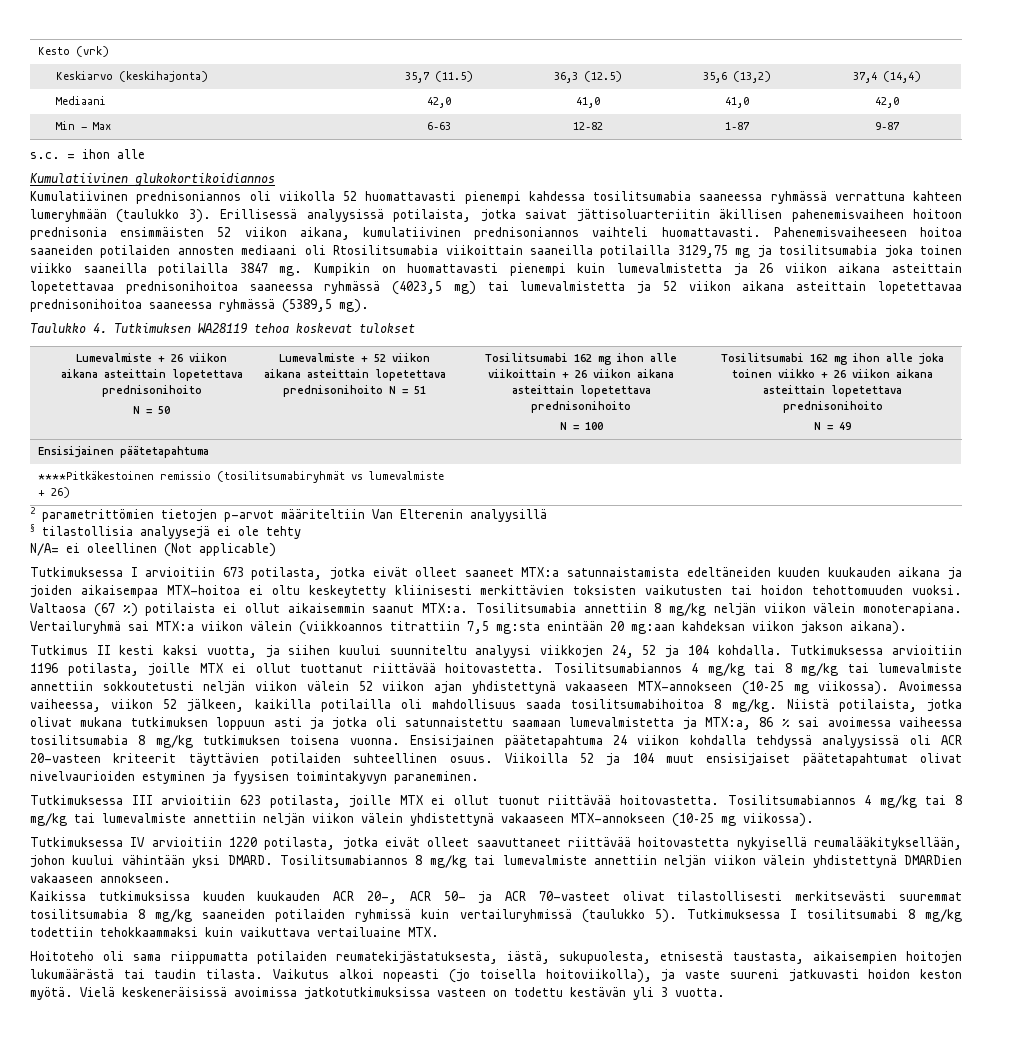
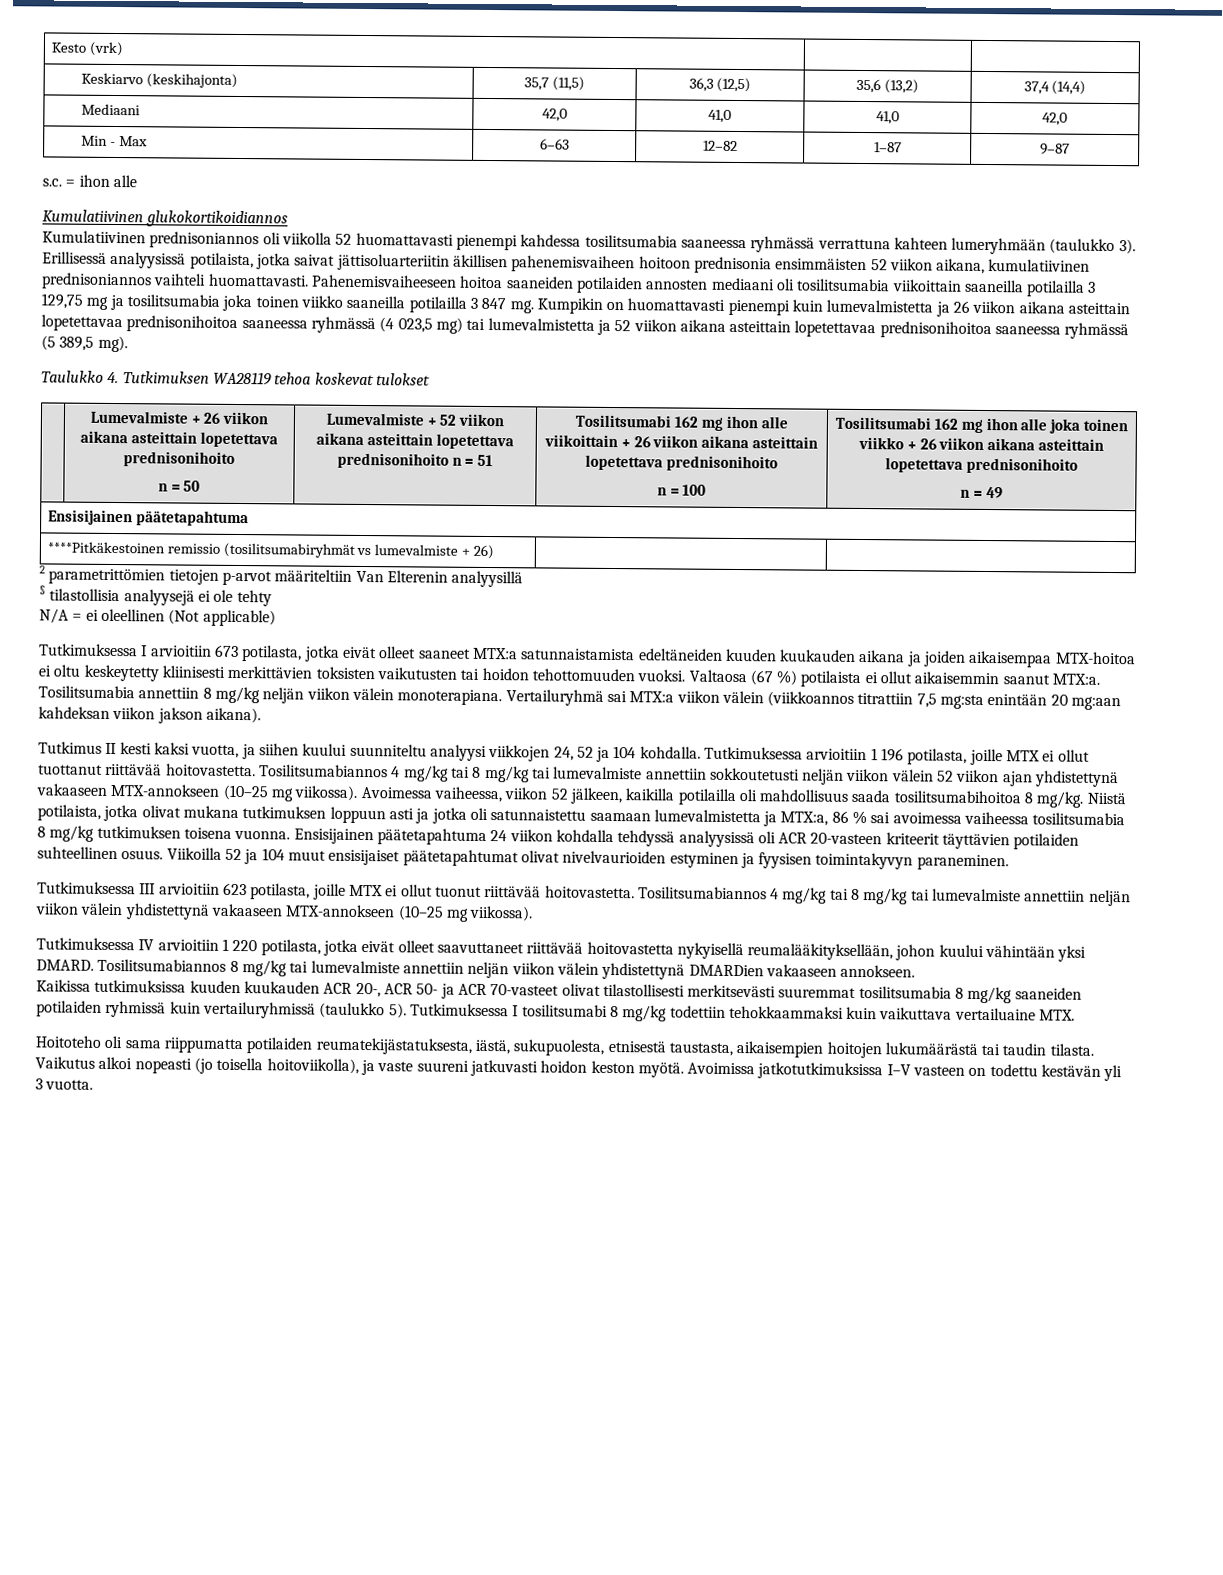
[434,71,473,82] (11.5) -> [551,76,585,91] (11,5)
[584,71,622,82] (12.5) -> [716,77,752,93] (12,5)
[333,245,439,255] Rtosilitsumabia -> [796,278,891,292] tosilitsumabia
[677,245,728,258] 3129,75 -> [1087,281,1097,293] [41,293,83,309] 3 129,75
[239,263,268,273] 3847 -> [469,297,507,310] 3 847
[392,281,443,295] (4023,5 -> [379,317,433,333] (4 023,5
[282,299,332,313] (5389,5 -> [41,335,95,351] (5 389,5
[133,406,140,414] N -> [157,483,168,492] n
[389,386,396,394] N -> [451,457,462,466] n
[559,422,567,430] N -> [656,487,667,496] n
[814,422,821,430] N -> [960,489,971,498] n
[30,543,59,556] N/A= -> [39,608,83,624] N/A =
[30,663,58,673] 1196 -> [870,748,905,762] 1 196
[229,837,257,847] 1220 -> [221,938,258,952] 1 220
[80,987,430,1000] Vielä keskeneräisissä avoimissa jatkotutkimuksissa -> [687,1062,911,1080] Avoimissa jatkotutkimuksissa I–V

